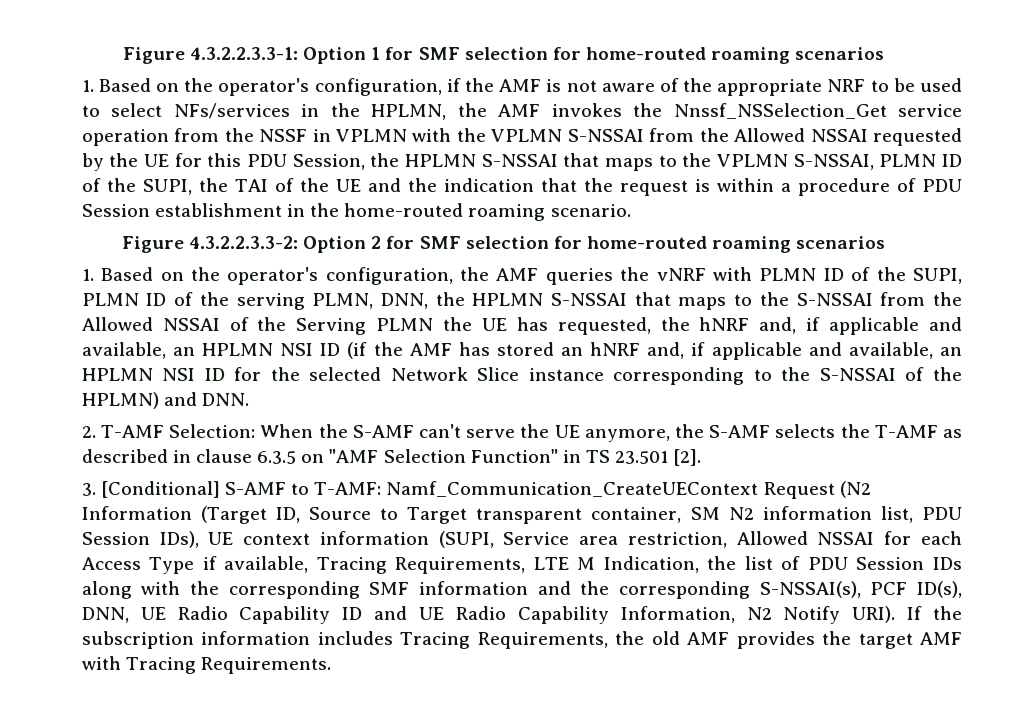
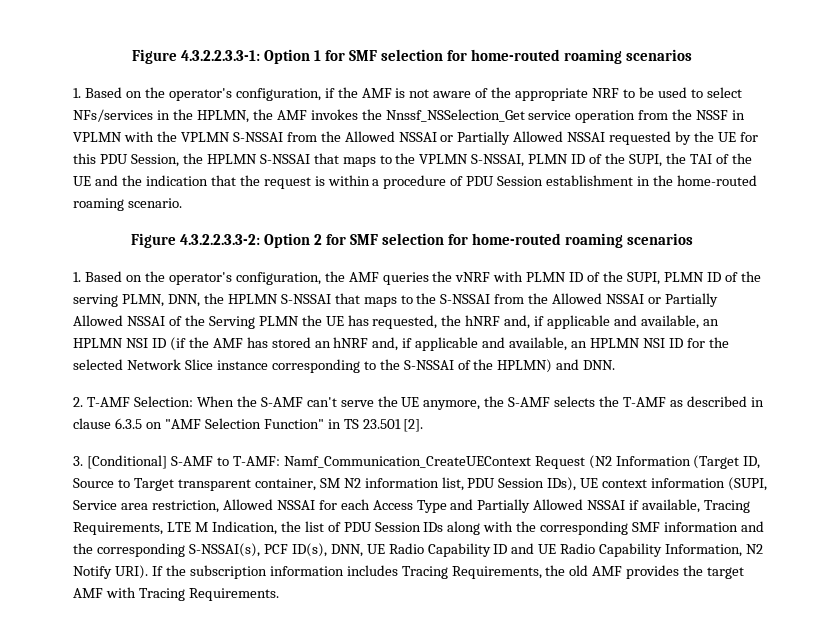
(868, 135) none -> [440,131,606,145] or Partially Allowed NSSAI
(220, 324) none -> [647,293,718,307] [73,315,166,326] or Partially Allowed NSSAI
(195, 565) none -> [450,499,626,513] and Partially Allowed NSSAI

